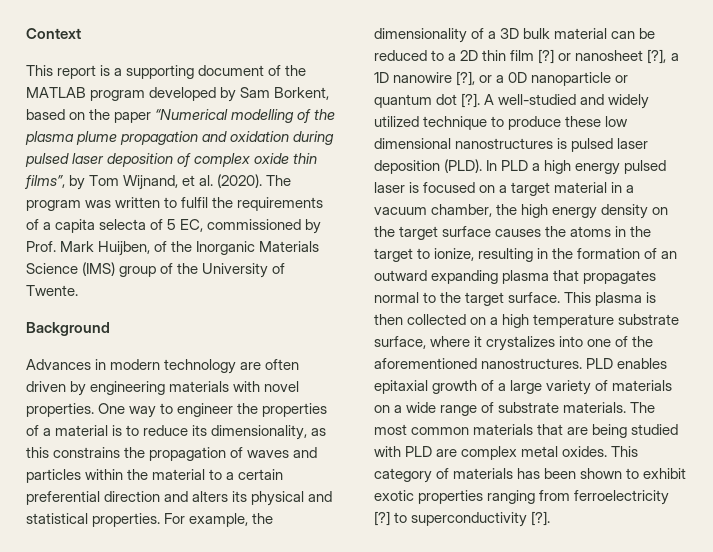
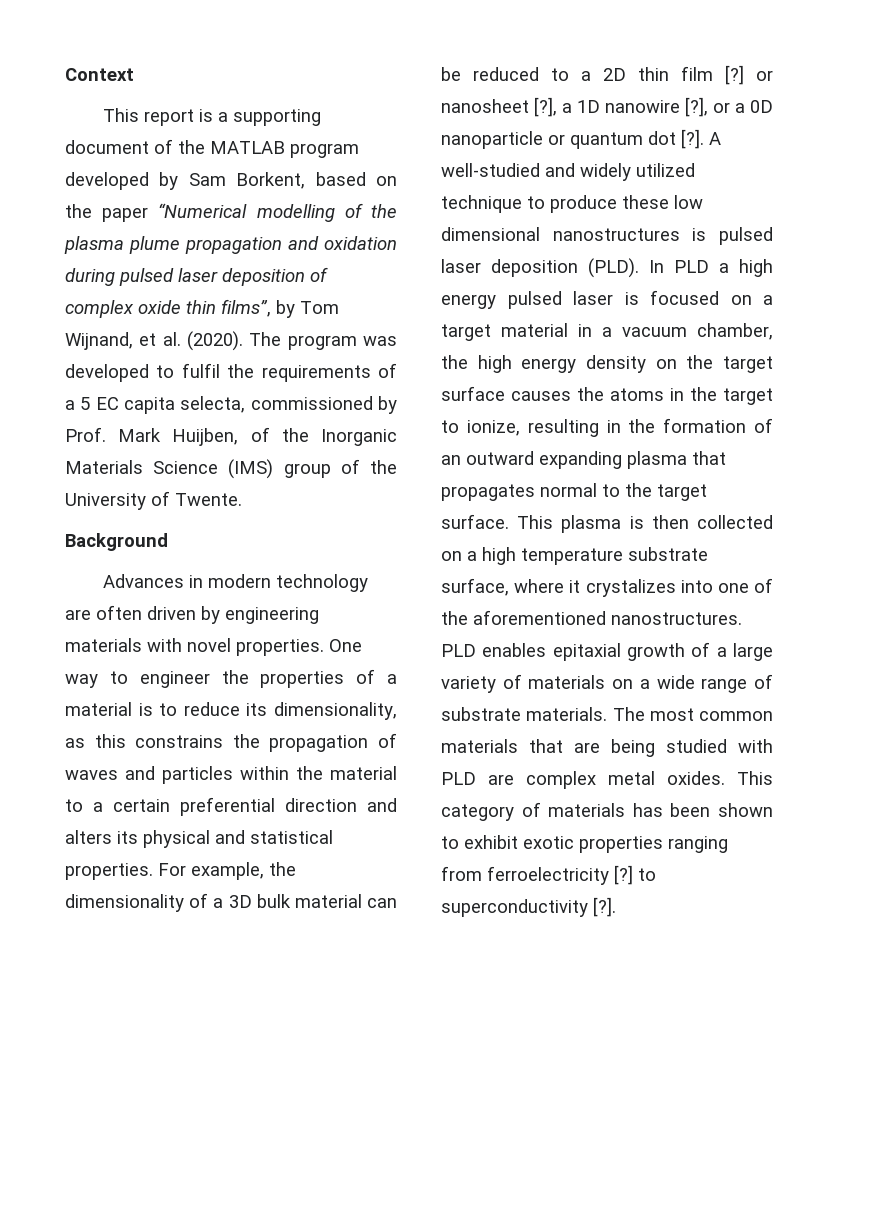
[115,197,161,208] written -> [65,364,149,382] developed
[55,219,204,233] capita selecta of 5 EC, -> [80,396,246,414] 5 EC capita selecta,

